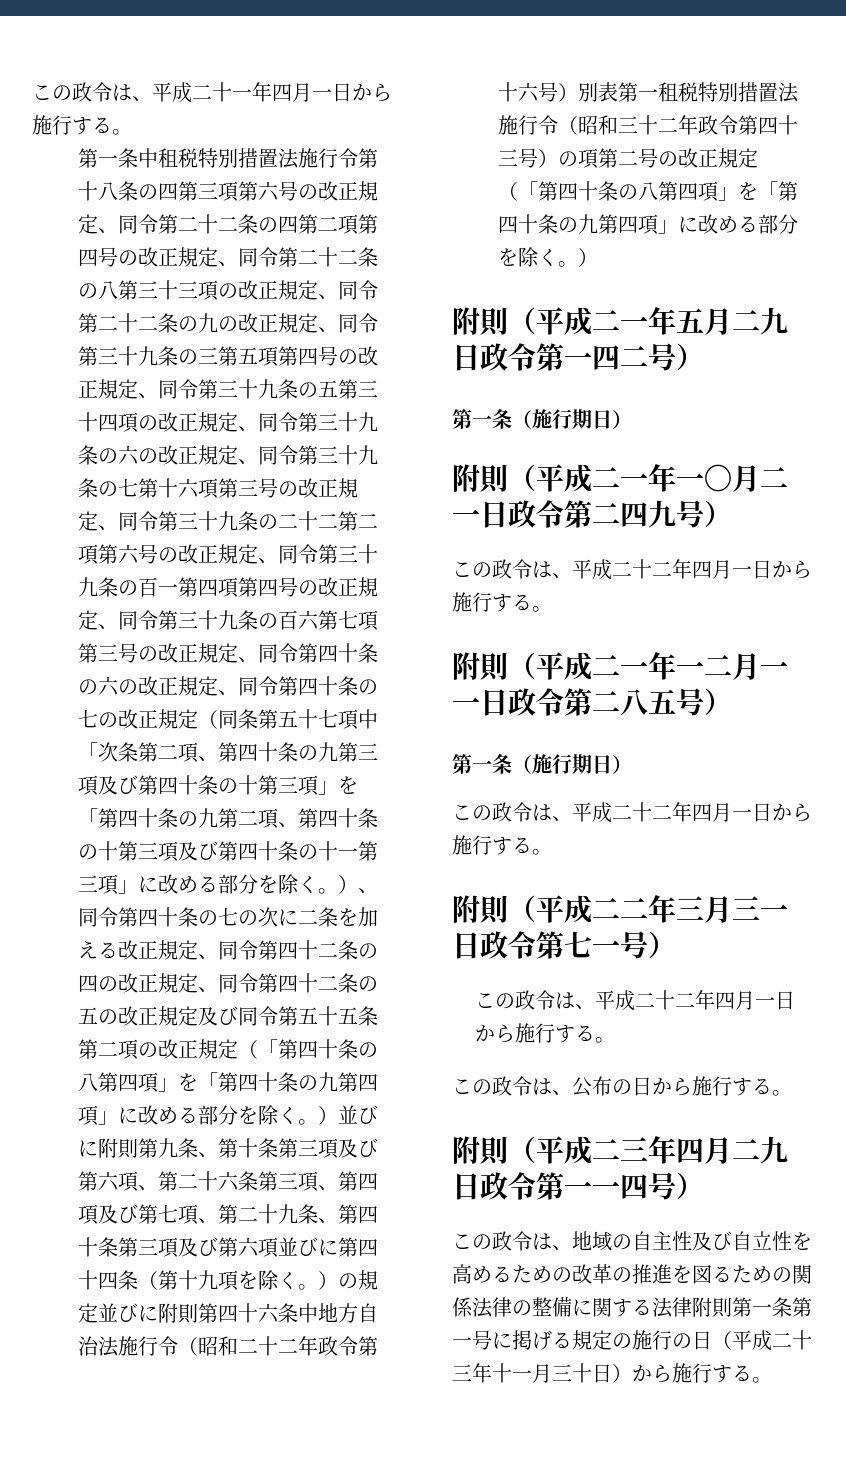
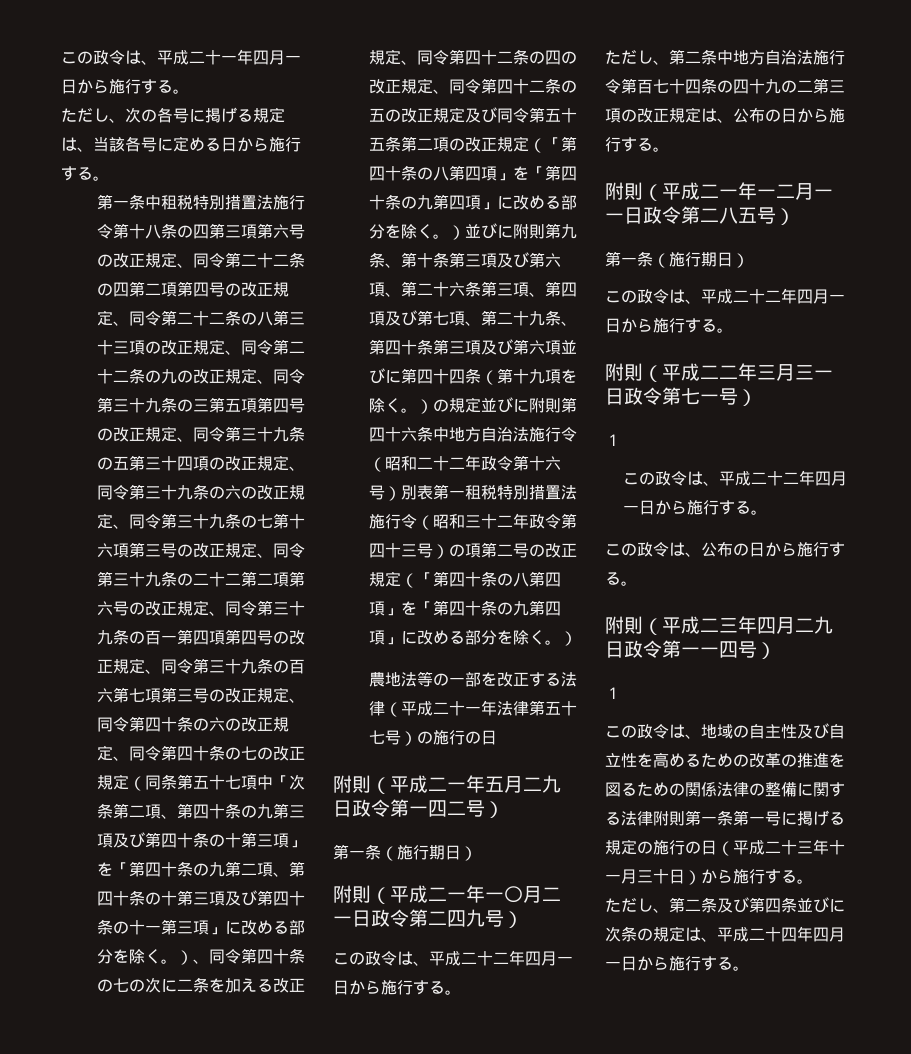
(132, 132) none -> [61,107,285,123] [61,136,301,152] [61,166,109,181] // ただし、次の各号に掲げる規定は、当該各号に定める日から施行する。
(599, 257) none -> [368,671,577,687] [368,700,577,717] [368,730,497,746] // 農地法等の一部を改正する法律（平成二十一年法律第五十七号）の施行の日
(552, 609) none -> [605,49,845,65] [605,78,845,94] [605,107,845,123] [605,137,669,152] // ただし、第二条中地方自治法施行令第百七十四条の四十九の二第三項の改正規定は、公布の日から施行する。
(676, 944) none -> [605,434,621,446] // １
(704, 1185) none -> [605,687,621,699] // １
(772, 1380) none -> [605,897,845,913] [605,926,845,942] [605,956,749,971] // ただし、第二条及び第四条並びに次条の規定は、平成二十四年四月一日から施行する。

